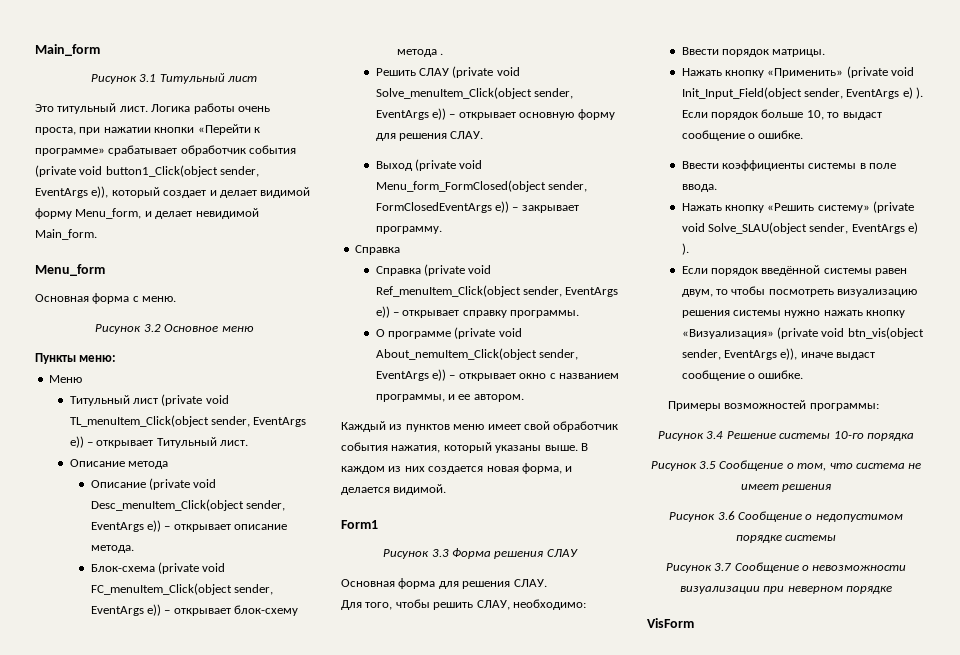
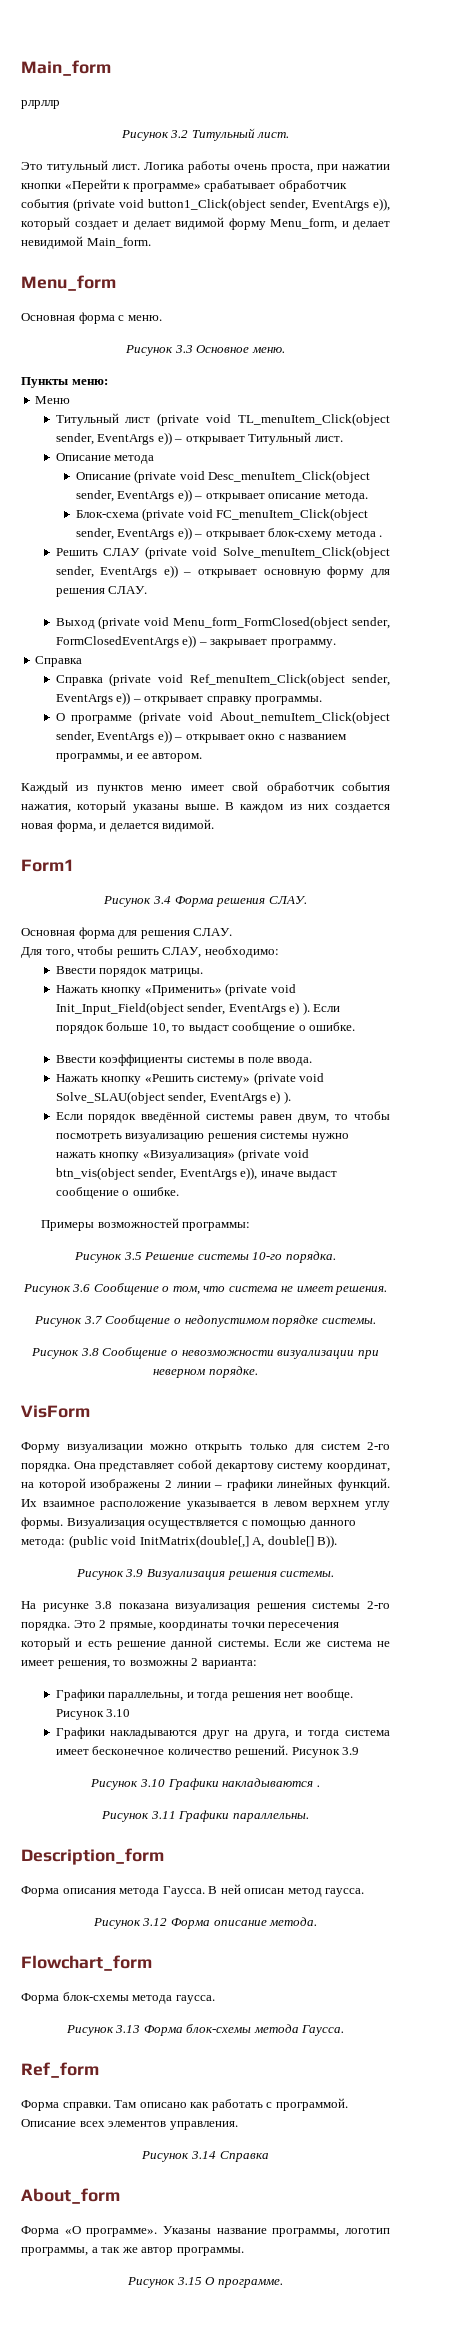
[90,73,258,84] // Рисунок 3.1 Титульный лист -> [21,100,60,109] [120,128,290,141] // рлрллр // Рисунок 3.2 Титульный лист.
[143,324,254,332] 3.2 Основное меню -> [174,345,285,353] 3.3 Основное меню.
[431,549,449,557] 3.3 -> [152,896,171,904] 3.4
[546,549,578,557] СЛАУ -> [268,896,307,904] СЛАУ.
[706,431,724,439] 3.4 -> [123,1252,142,1260] 3.5
[866,433,914,441] [650,461,717,471] порядка // Рисунок 3.5 -> [285,1251,336,1263] [22,1284,91,1295] порядка. // Рисунок 3.6
[782,484,832,492] [669,511,735,522] решения // Рисунок 3.6 -> [335,1286,388,1295] [34,1316,102,1327] решения. // Рисунок 3.7
[785,535,837,541] [665,563,732,573] системы // Рисунок 3.7 -> [321,1318,376,1324] [31,1348,99,1359] системы. // Рисунок 3.8
[846,586,893,594] порядке -> [208,1366,258,1378] порядке.
(694, 623) none -> [21,1442,391,1453] [21,1459,390,1472] [21,1478,390,1491] [21,1499,391,1510] [21,1517,356,1529] [21,1535,338,1548] [75,1569,335,1580] [21,1601,390,1612] [21,1620,340,1631] [21,1637,390,1650] [21,1658,257,1669] [55,1689,353,1701] [55,1709,131,1720] [55,1727,390,1739] [55,1745,360,1758] [90,1778,320,1790] [101,1810,309,1822] [21,1848,164,1865] [21,1884,365,1897] [92,1917,318,1929] [21,1955,152,1971] [21,1992,215,2004] [65,2024,345,2036] [21,2062,99,2078] [21,2098,348,2111] [21,2119,238,2130] [141,2151,269,2162] [21,2188,120,2204] [21,2226,390,2237] [21,2247,244,2256] [127,2277,283,2288] // Форму визуализации можно открыть только для систем 2-го порядка. Она представляет собой декартову систему координат, на которой изображены 2 линии – графики линейных функций. Их взаимное расположение указывается в левом верхнем углу формы. Визуализация осуществляется с помощью данного метода: (public void InitMatrix(double[,] A, double[] B)). // Рисунок 3.9 Визуализация решения системы. // На рисунке 3.8 показана визуализация решения системы 2-го порядка. Это 2 прямые, координаты точки пересечения который и есть решение данной системы. Если же система не имеет решения, то возможны 2 варианта: // Графики параллельны, и тогда решения нет вообще. Рисунок 3.10 // Графики накладываются друг на друга, и тогда система имеет бесконечное количество решений. Рисунок 3.9 // Рисунок 3.10 Графики накладываются . // Рисунок 3.11 Графики параллельны. // Description_form // Форма описания метода Гаусса. В ней описан метод гаусса. // Рисунок 3.12 Форма описание метода. // Flowchart_form // Форма блок-схемы метода гаусса. // Рисунок 3.13 Форма блок-схемы метода Гаусса. // Ref_form // Форма справки. Там описано как работать с программой. Описание всех элементов управления. // Рисунок 3.14 Справка // About_form // Форма «О программе». Указаны название программы, логотип программы, а так же автор программы. // Рисунок 3.15 О программе.

